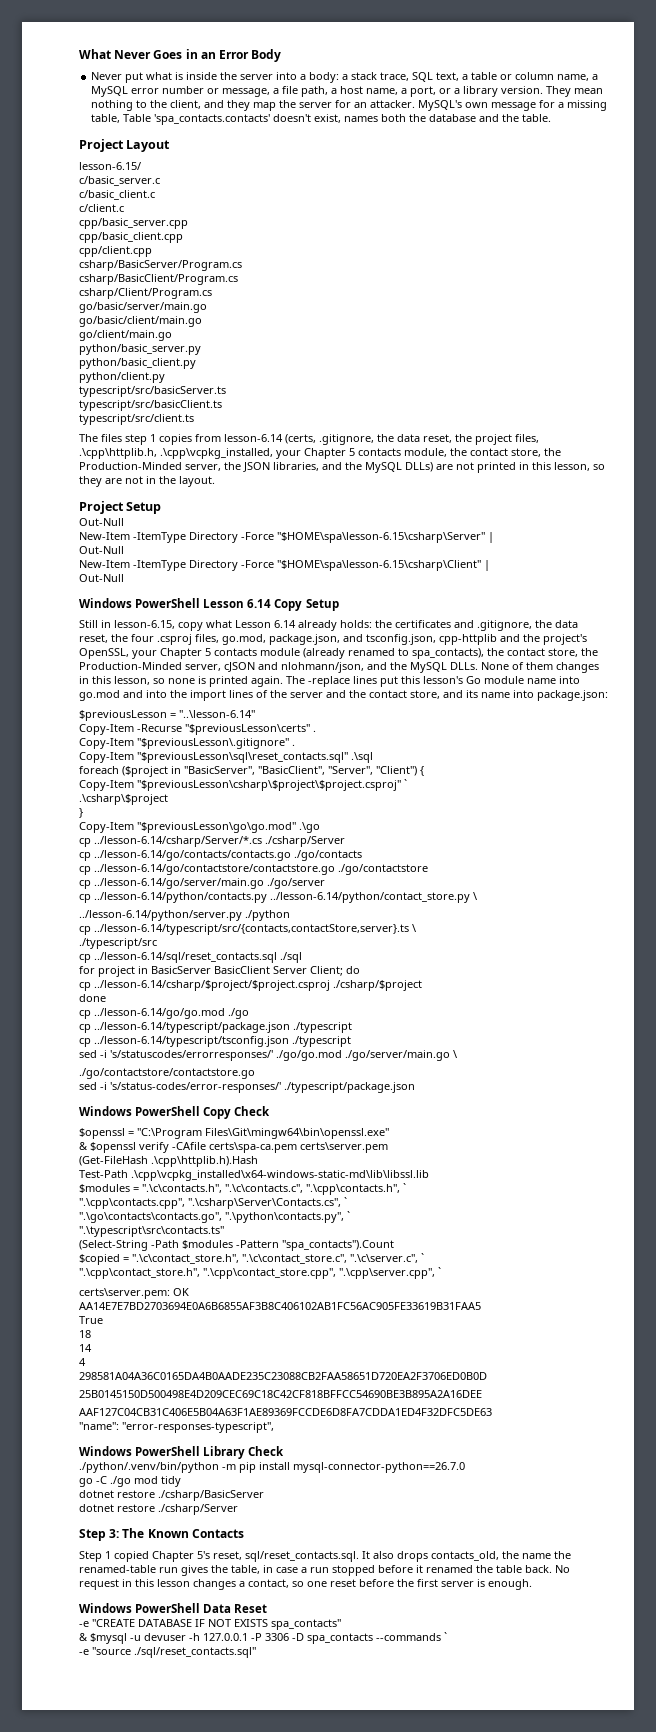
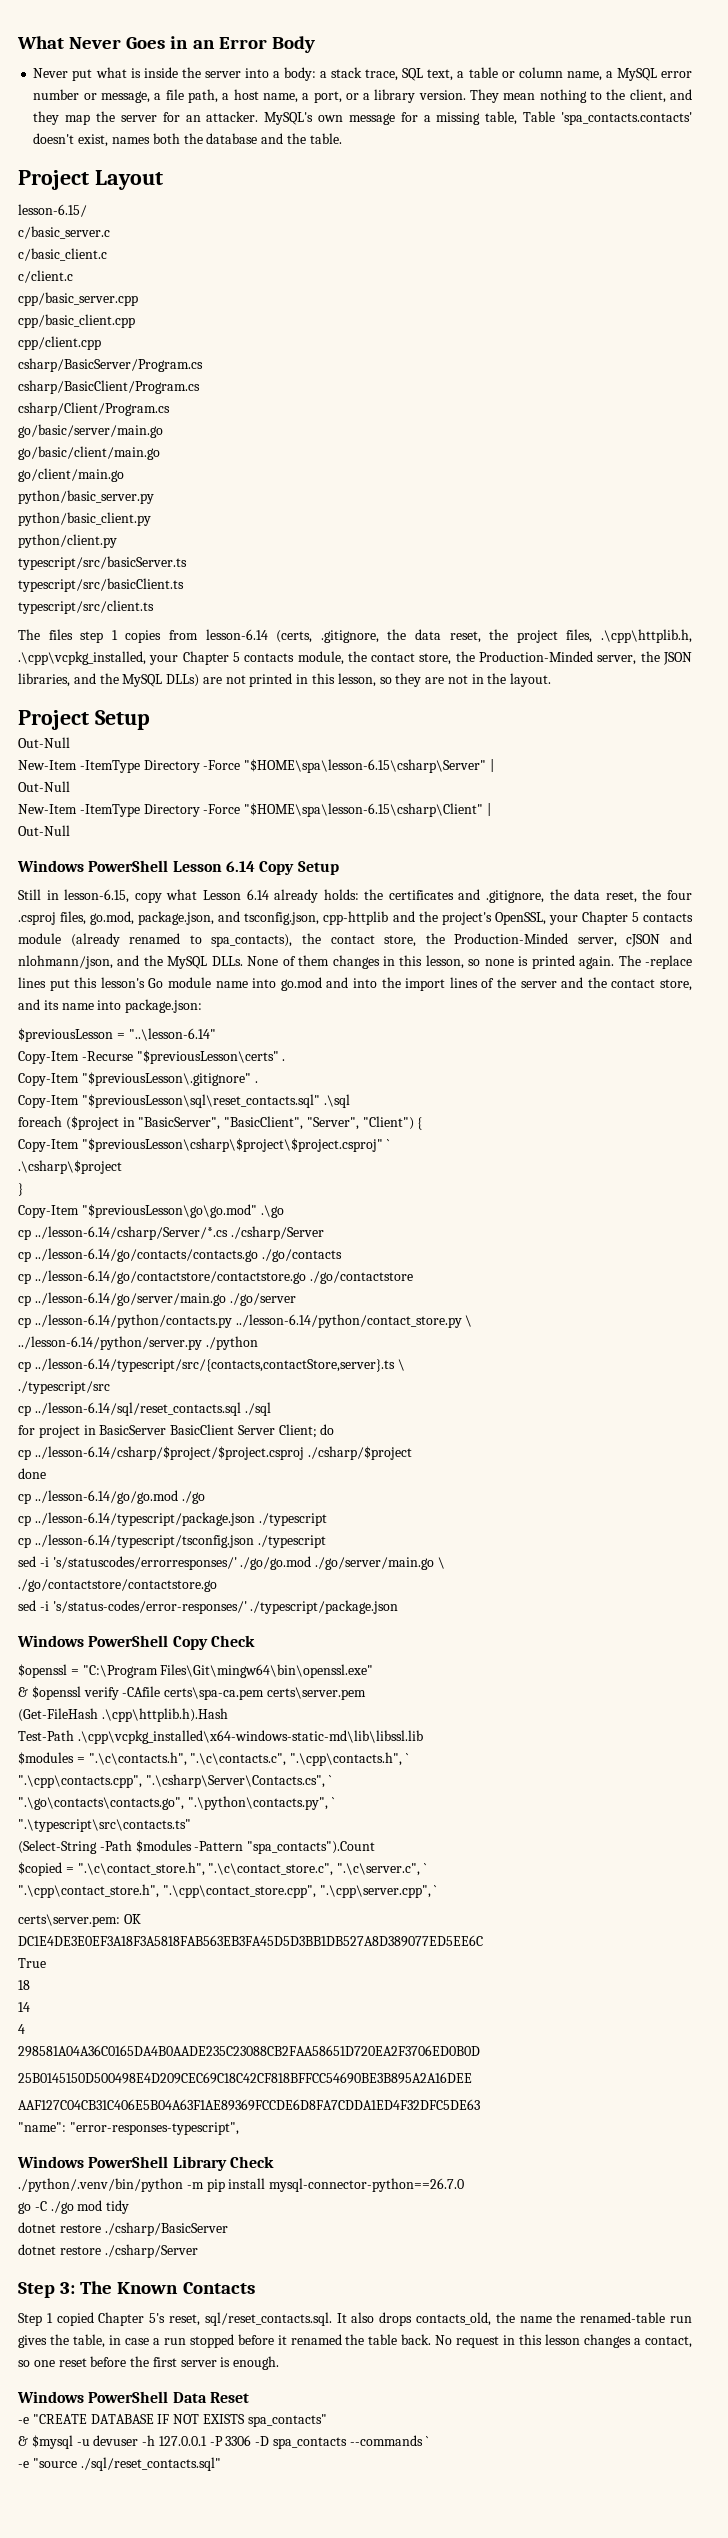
[79,1302,481,1310] AA14E7E7BD2703694E0A6B6855AF3B8C406102AB1FC56AC905FE33619B31FAA5 -> [18,1935,483,1947] DC1E4DE3E0EF3A18F3A5818FAB563EB3FA45D5D3BB1DB527A8D389077ED5EE6C

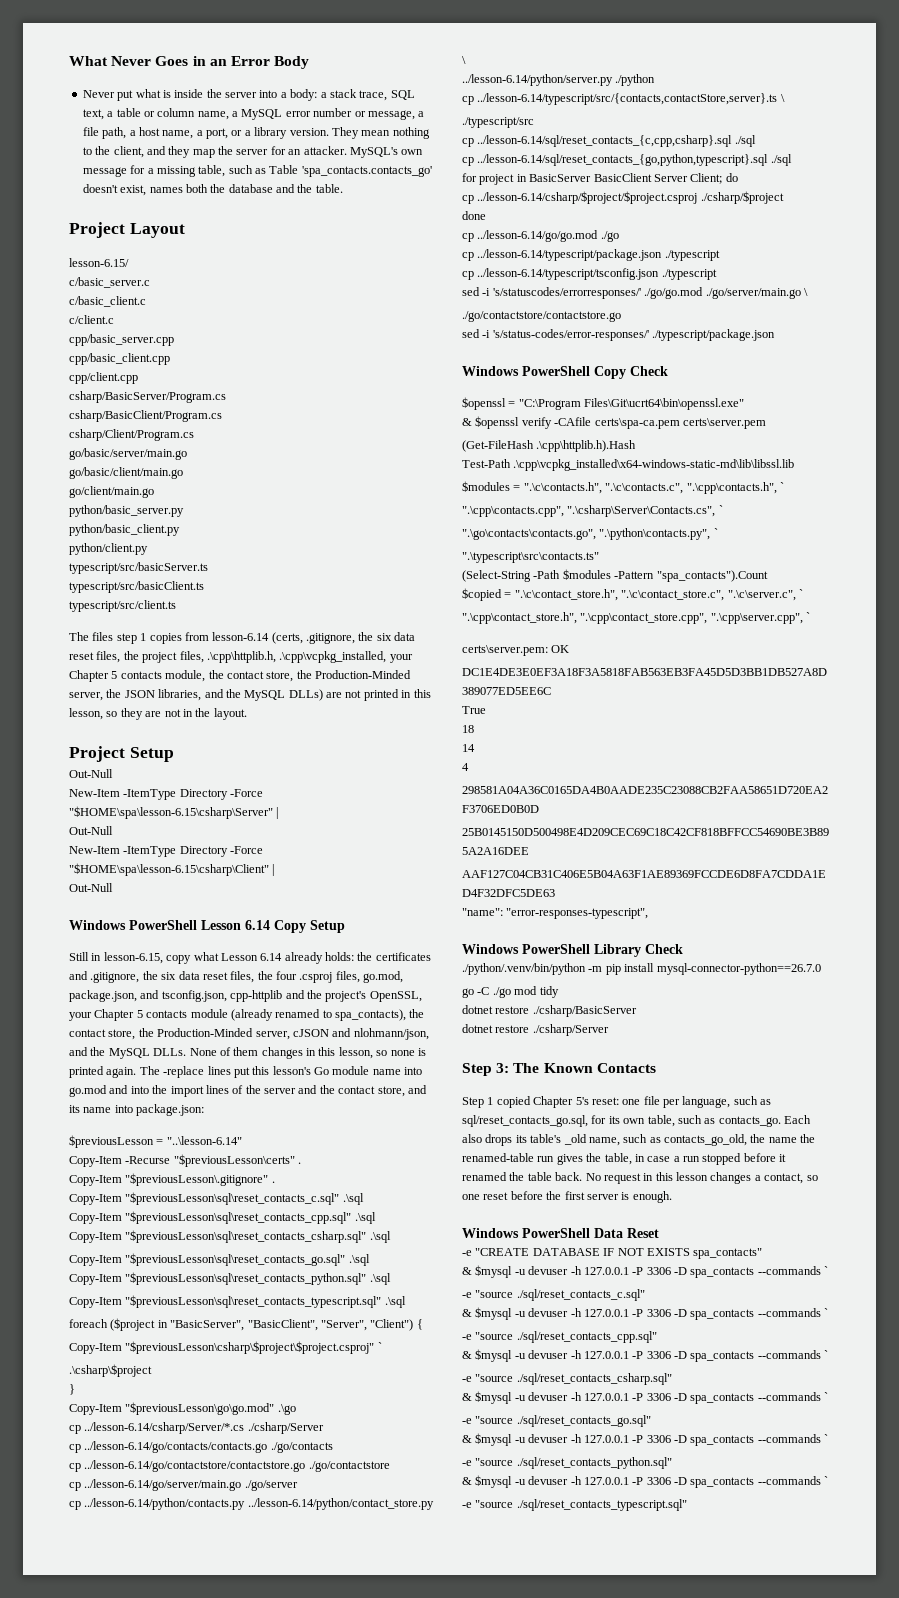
[523,111,692,125] Table 'spa_contacts.contacts' -> [228,165,432,177] such as Table 'spa_contacts.contacts_go'
[415,629,481,643] data reset, -> [376,632,416,641] [69,651,121,663] six data reset files,
[574,889,637,903] data reset, -> [161,971,255,983] six data reset files,
[81,1094,320,1108] "$previousLesson\sql\reset_contacts.sql" -> [125,1192,364,1205] [69,1211,376,1224] [69,1230,391,1243] [69,1253,370,1266] [69,1272,391,1285] [69,1295,382,1308] "$previousLesson\sql\reset_contacts_c.sql" .\sql // Copy-Item "$previousLesson\sql\reset_contacts_cpp.sql" .\sql // Copy-Item "$previousLesson\sql\reset_contacts_csharp.sql" .\sql // Copy-Item "$previousLesson\sql\reset_contacts_go.sql" .\sql // Copy-Item "$previousLesson\sql\reset_contacts_python.sql" .\sql // Copy-Item "$previousLesson\sql\reset_contacts_typescript.sql"
[34,1402,241,1416] ../lesson-6.14/sql/reset_contacts.sql -> [477,135,756,147] [462,154,769,166] ../lesson-6.14/sql/reset_contacts_{c,cpp,csharp}.sql ./sql // cp ../lesson-6.14/sql/reset_contacts_{go,python,typescript}.sql
[160,1664,374,1678] Files\Git\mingw64\bin\openssl.exe" -> [584,398,745,410] Files\Git\ucrt64\bin\openssl.exe"
[169,2312,492,2326] reset, sql/reset_contacts.sql. It also drops contacts_old, -> [591,1096,772,1108] [462,1115,811,1127] [462,1134,747,1146] reset: one file per language, such as sql/reset_contacts_go.sql, for its own table, such as contacts_go. Each also drops its table's _old name, such as contacts_go_old,
[80,2457,221,2471] ./sql/reset_contacts.sql" -> [516,1289,645,1301] [462,1307,829,1320] [462,1331,657,1343] [462,1349,829,1362] [462,1373,672,1385] [462,1391,829,1404] [462,1415,651,1427] [462,1433,829,1446] [462,1457,672,1469] [462,1475,829,1488] [462,1499,687,1511] ./sql/reset_contacts_c.sql" // & $mysql -u devuser -h 127.0.0.1 -P 3306 -D spa_contacts --commands ` // -e "source ./sql/reset_contacts_cpp.sql" // & $mysql -u devuser -h 127.0.0.1 -P 3306 -D spa_contacts --commands ` // -e "source ./sql/reset_contacts_csharp.sql" // & $mysql -u devuser -h 127.0.0.1 -P 3306 -D spa_contacts --commands ` // -e "source ./sql/reset_contacts_go.sql" // & $mysql -u devuser -h 127.0.0.1 -P 3306 -D spa_contacts --commands ` // -e "source ./sql/reset_contacts_python.sql" // & $mysql -u devuser -h 127.0.0.1 -P 3306 -D spa_contacts --commands ` // -e "source ./sql/reset_contacts_typescript.sql"

